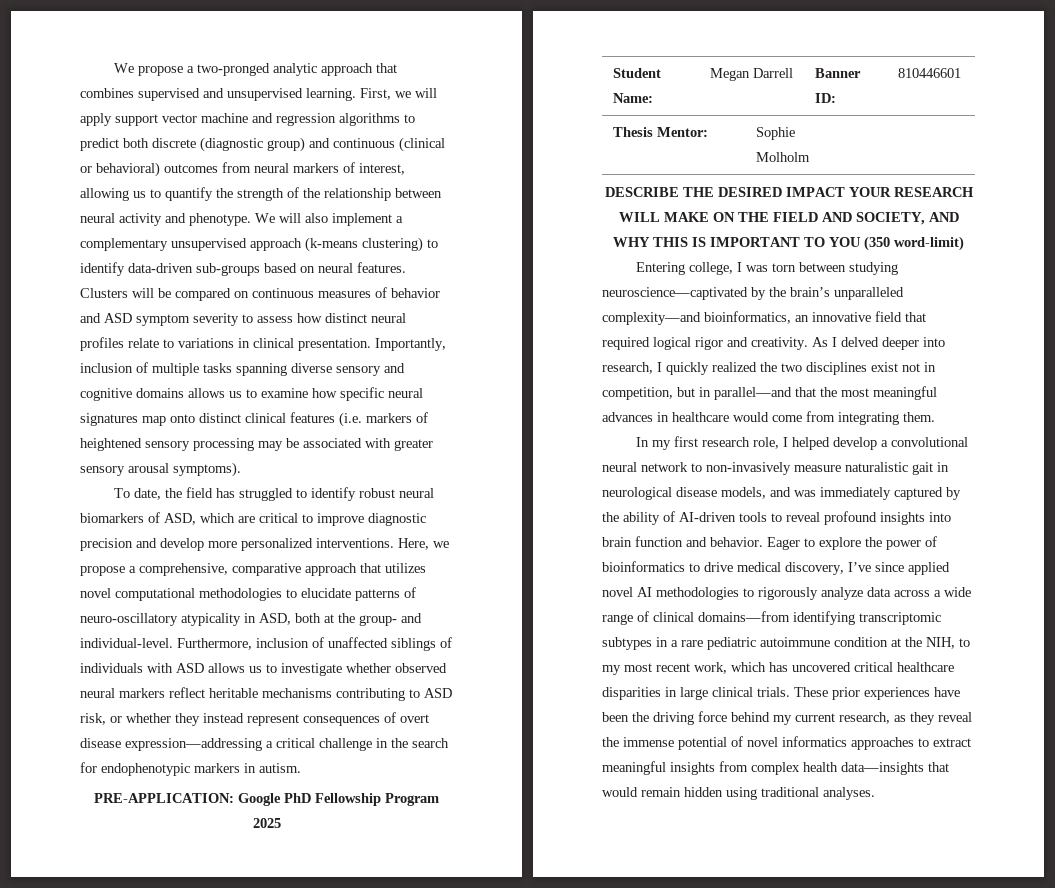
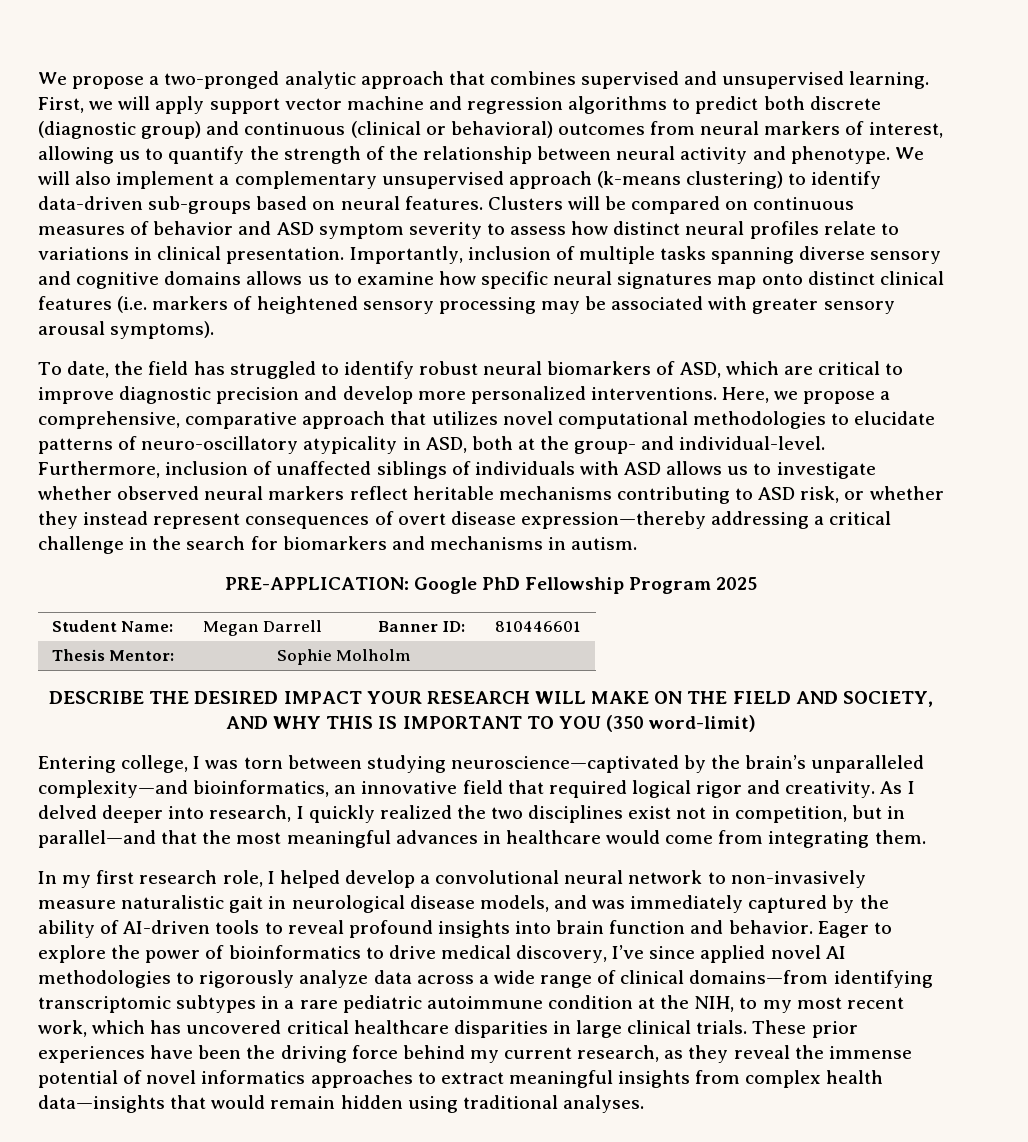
[125,738,262,751] expression—addressing -> [520,511,810,529] expression—thereby addressing
[101,763,240,776] endophenotypic markers -> [282,536,543,550] biomarkers and mechanisms

